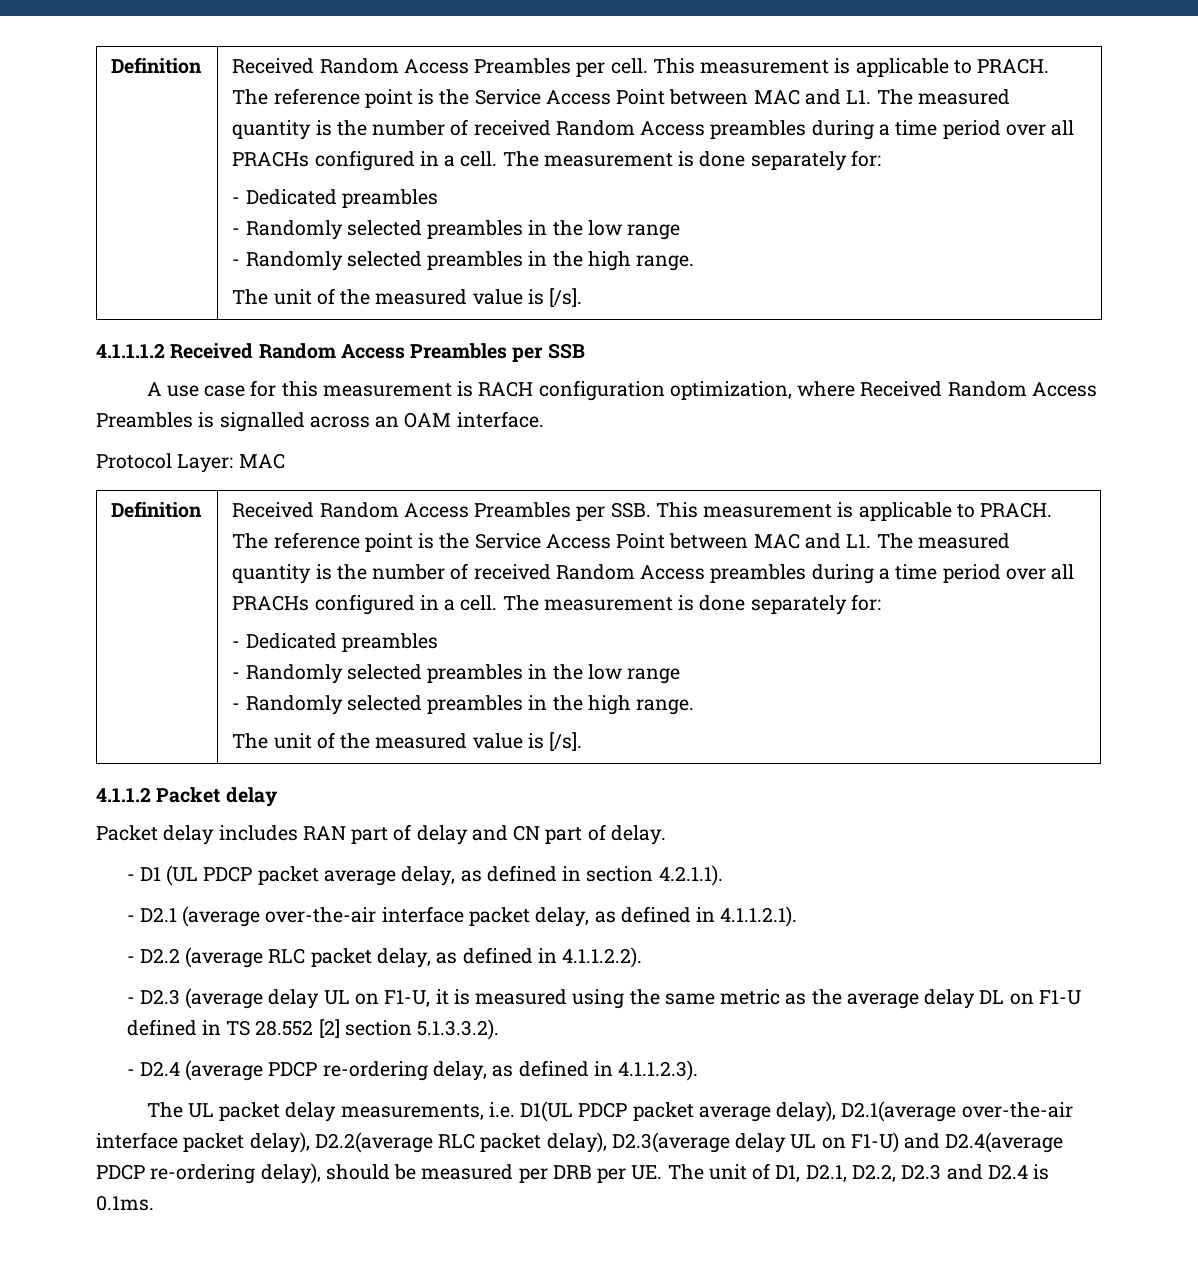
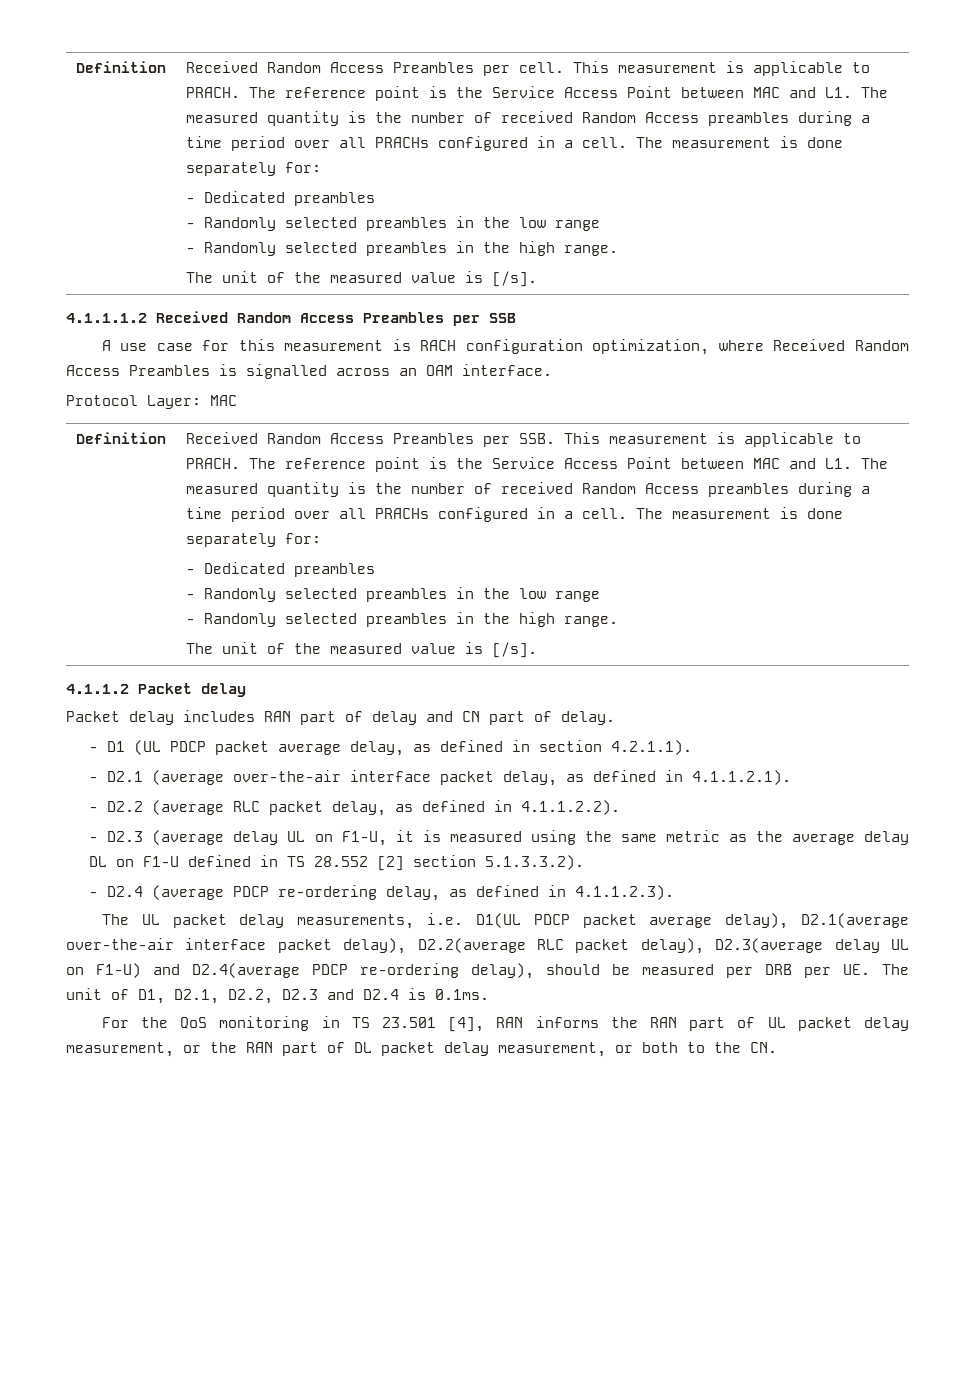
(154, 1203) none -> [101,1016,910,1032] [66,1042,777,1057] // For the QoS monitoring in TS 23.501 [4], RAN informs the RAN part of UL packet delay measurement, or the RAN part of DL packet delay measurement, or both to the CN.

